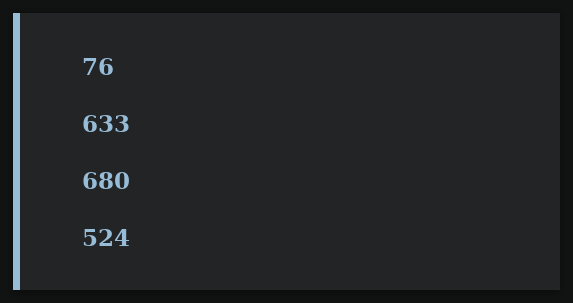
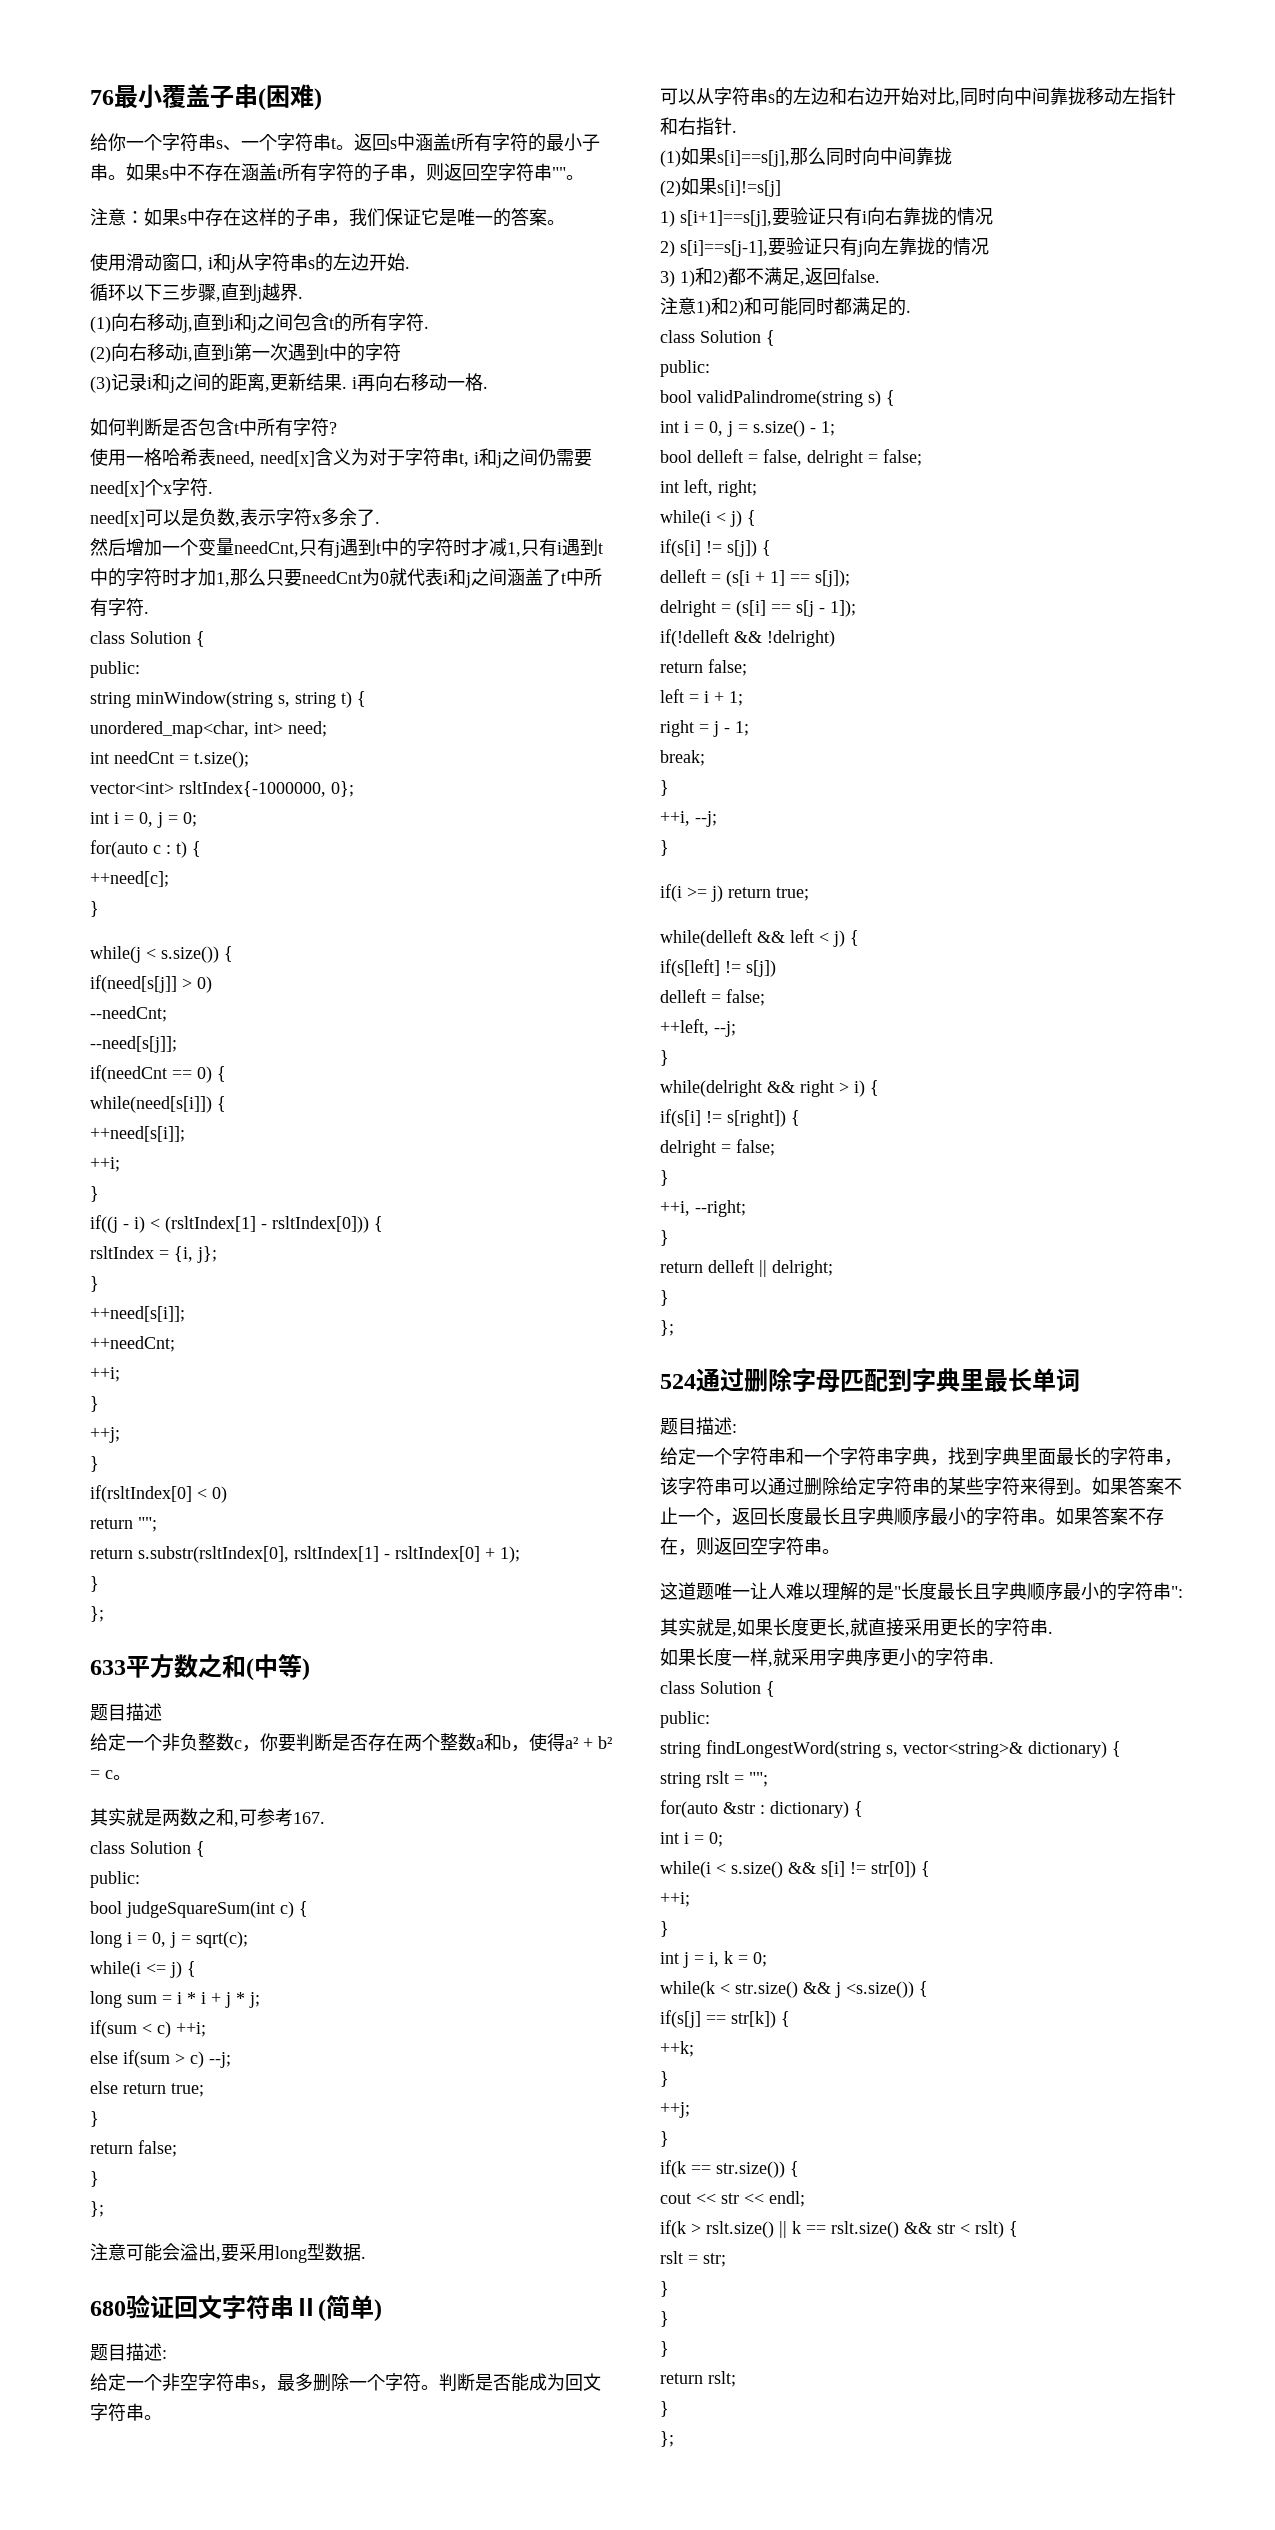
[82,115,130,132] [82,172,130,189] [82,229,130,246] // 633 // 680 // 524 -> [114,84,322,111] [90,133,600,152] [90,163,584,182] [90,208,565,227] [90,253,410,273] [90,283,303,303] [90,313,429,333] [90,343,401,363] [90,373,488,393] [90,418,337,437] [90,448,592,468] [90,478,213,497] [90,508,380,527] [90,538,603,558] [90,568,602,588] [90,598,149,617] [90,631,205,647] [90,661,140,678] [90,691,366,708] [90,721,327,738] [90,751,249,768] [90,781,354,797] [90,812,197,828] [90,840,201,858] [90,871,169,887] [90,901,99,917] [90,946,233,963] [90,975,212,993] [90,1006,167,1022] [90,1036,177,1053] [90,1065,226,1083] [90,1096,226,1113] [90,1126,185,1142] [90,1157,120,1172] [90,1186,99,1202] [90,1215,383,1233] [90,1246,217,1263] [90,1276,99,1292] [90,1306,185,1322] [90,1336,175,1352] [90,1367,120,1382] [90,1396,99,1412] [90,1427,120,1443] [90,1456,99,1472] [90,1485,227,1503] [90,1517,157,1532] [90,1546,520,1563] [90,1576,99,1592] [90,1606,104,1622] [90,1654,310,1681] [90,1703,162,1721] [90,1733,612,1752] [90,1770,131,1780] [90,1808,325,1827] [90,1841,205,1857] [90,1871,140,1888] [90,1901,308,1918] [90,1931,248,1948] [90,1961,196,1978] [90,1991,260,2008] [90,2020,206,2038] [90,2050,231,2068] [90,2081,204,2097] [90,2111,99,2127] [90,2140,177,2157] [90,2171,99,2187] [90,2201,104,2217] [90,2243,366,2263] [90,2294,382,2322] [90,2343,167,2361] [90,2373,601,2392] [90,2403,162,2422] [660,87,1176,106] [660,117,737,136] [660,147,952,167] [660,177,781,197] [660,207,993,227] [660,237,989,257] [660,267,880,287] [660,297,911,317] [660,330,775,346] [660,360,710,377] [660,390,895,407] [660,420,835,437] [660,449,922,467] [660,479,757,497] [660,510,756,527] [660,539,771,557] [660,569,850,587] [660,600,856,617] [660,629,835,647] [660,659,747,676] [660,689,743,706] [660,720,749,737] [660,750,705,766] [660,780,669,796] [660,811,717,827] [660,840,669,856] [660,884,809,902] [660,929,859,947] [660,959,776,977] [660,989,765,1006] [660,1019,736,1037] [660,1050,669,1066] [660,1080,879,1097] [660,1109,800,1127] [660,1139,775,1157] [660,1170,669,1186] [660,1200,746,1217] [660,1230,669,1246] [660,1259,833,1277] [660,1290,669,1306] [660,1320,674,1336] [660,1368,1080,1393] [660,1417,737,1435] [660,1447,1182,1466] [660,1477,1182,1496] [660,1507,1164,1526] [660,1537,840,1556] [660,1582,1183,1601] [660,1618,1053,1637] [660,1648,994,1667] [660,1681,775,1697] [660,1711,710,1728] [660,1740,1121,1758] [660,1771,768,1788] [660,1800,863,1818] [660,1832,723,1847] [660,1861,930,1878] [660,1892,690,1907] [660,1921,669,1937] [660,1951,767,1968] [660,1981,928,1998] [660,2010,790,2028] [660,2041,694,2057] [660,2071,669,2087] [660,2102,690,2118] [660,2131,669,2147] [660,2160,799,2178] [660,2191,805,2207] [660,2220,1018,2238] [660,2251,726,2267] [660,2281,669,2297] [660,2311,669,2327] [660,2341,669,2357] [660,2371,736,2387] [660,2401,669,2417] [660,2431,674,2447] 最小覆盖子串(困难) // 给你一个字符串s、一个字符串t。返回s中涵盖t所有字符的最小子串。如果s中不存在涵盖t所有字符的子串，则返回空字符串""。 // 注意：如果s中存在这样的子串，我们保证它是唯一的答案。 // 使用滑动窗口, i和j从字符串s的左边开始. // 循环以下三步骤,直到j越界. // (1)向右移动j,直到i和j之间包含t的所有字符. // (2)向右移动i,直到i第一次遇到t中的字符 // (3)记录i和j之间的距离,更新结果. i再向右移动一格. // 如何判断是否包含t中所有字符? // 使用一格哈希表need, need[x]含义为对于字符串t, i和j之间仍需要need[x]个x字符. // need[x]可以是负数,表示字符x多余了. // 然后增加一个变量needCnt,只有j遇到t中的字符时才减1,只有i遇到t中的字符时才加1,那么只要needCnt为0就代表i和j之间涵盖了t中所有字符. // class Solution { // public: // string minWindow(string s, string t) { // unordered_map<char, int> need; // int needCnt = t.size(); // vector<int> rsltIndex{-1000000, 0}; // int i = 0, j = 0; // for(auto c : t) { // ++need[c]; // } // while(j < s.size()) { // if(need[s[j]] > 0) // --needCnt; // --need[s[j]]; // if(needCnt == 0) { // while(need[s[i]]) { // ++need[s[i]]; // ++i; // } // if((j - i) < (rsltIndex[1] - rsltIndex[0])) { // rsltIndex = {i, j}; // } // ++need[s[i]]; // ++needCnt; // ++i; // } // ++j; // } // if(rsltIndex[0] < 0) // return ""; // return s.substr(rsltIndex[0], rsltIndex[1] - rsltIndex[0] + 1); // } // }; // 633平方数之和(中等) // 题目描述 // 给定一个非负整数c，你要判断是否存在两个整数a和b，使得a² + b² = c。 // 其实就是两数之和,可参考167. // class Solution { // public: // bool judgeSquareSum(int c) { // long i = 0, j = sqrt(c); // while(i <= j) { // long sum = i * i + j * j; // if(sum < c) ++i; // else if(sum > c) --j; // else return true; // } // return false; // } // }; // 注意可能会溢出,要采用long型数据. // 680验证回文字符串Ⅱ(简单) // 题目描述: // 给定一个非空字符串s，最多删除一个字符。判断是否能成为回文字符串。 // 可以从字符串s的左边和右边开始对比,同时向中间靠拢移动左指针和右指针. // (1)如果s[i]==s[j],那么同时向中间靠拢 // (2)如果s[i]!=s[j] // 1) s[i+1]==s[j],要验证只有i向右靠拢的情况 // 2) s[i]==s[j-1],要验证只有j向左靠拢的情况 // 3) 1)和2)都不满足,返回false. // 注意1)和2)和可能同时都满足的. // class Solution { // public: // bool validPalindrome(string s) { // int i = 0, j = s.size() - 1; // bool delleft = false, delright = false; // int left, right; // while(i < j) { // if(s[i] != s[j]) { // delleft = (s[i + 1] == s[j]); // delright = (s[i] == s[j - 1]); // if(!delleft && !delright) // return false; // left = i + 1; // right = j - 1; // break; // } // ++i, --j; // } // if(i >= j) return true; // while(delleft && left < j) { // if(s[left] != s[j]) // delleft = false; // ++left, --j; // } // while(delright && right > i) { // if(s[i] != s[right]) { // delright = false; // } // ++i, --right; // } // return delleft || delright; // } // }; // 524通过删除字母匹配到字典里最长单词 // 题目描述: // 给定一个字符串和一个字符串字典，找到字典里面最长的字符串，该字符串可以通过删除给定字符串的某些字符来得到。如果答案不止一个，返回长度最长且字典顺序最小的字符串。如果答案不存在，则返回空字符串。 // 这道题唯一让人难以理解的是"长度最长且字典顺序最小的字符串": // 其实就是,如果长度更长,就直接采用更长的字符串. // 如果长度一样,就采用字典序更小的字符串. // class Solution { // public: // string findLongestWord(string s, vector<string>& dictionary) { // string rslt = ""; // for(auto &str : dictionary) { // int i = 0; // while(i < s.size() && s[i] != str[0]) { // ++i; // } // int j = i, k = 0; // while(k < str.size() && j <s.size()) { // if(s[j] == str[k]) { // ++k; // } // ++j; // } // if(k == str.size()) { // cout << str << endl; // if(k > rslt.size() || k == rslt.size() && str < rslt) { // rslt = str; // } // } // } // return rslt; // } // };

